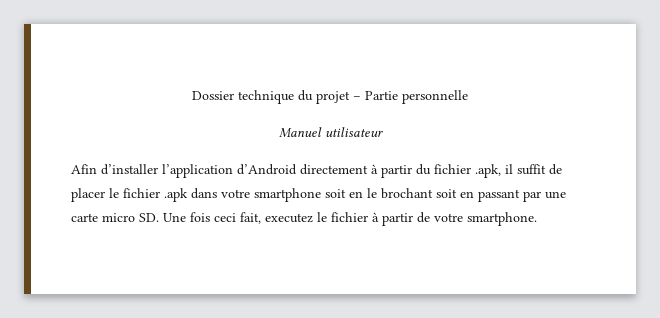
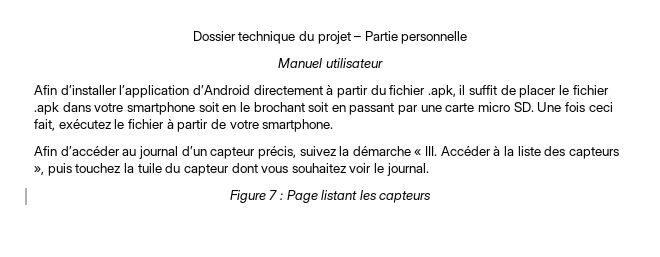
[265,213,313,223] executez -> [58,119,111,129] exécutez
(537, 219) none -> [34,146,619,159] [34,163,429,176] [229,190,432,203] // Afin d’accéder au journal d’un capteur précis, suivez la démarche « III. Accéder à la liste des capteurs », puis touchez la tuile du capteur dont vous souhaitez voir le journal. // Figure 7 : Page listant les capteurs

